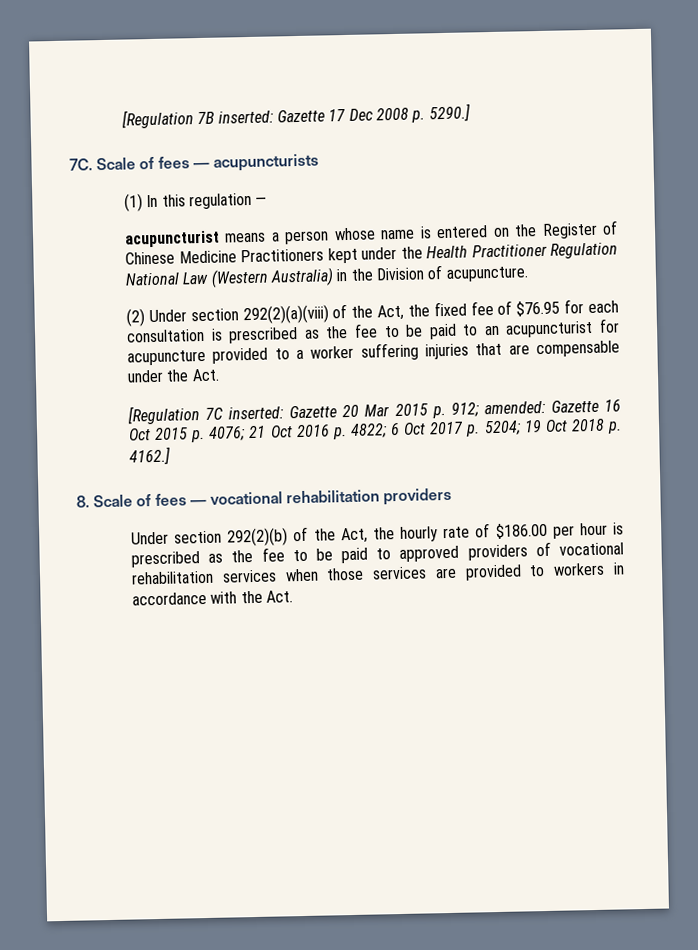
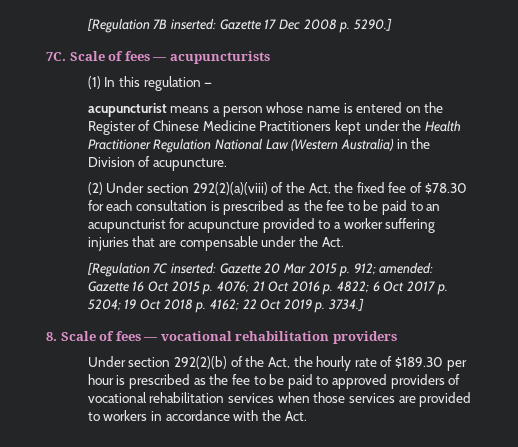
[516,300,561,317] $76.95 -> [424,183,467,194] $78.30
[129,446,172,466] 4162.] -> [209,298,365,313] 4162; 22 Oct 2019 p. 3734.]
[495,522,548,539] $186.00 -> [395,357,444,368] $189.30

